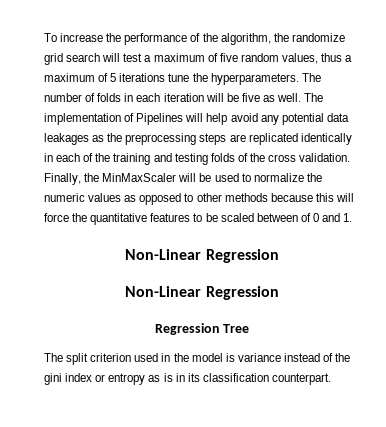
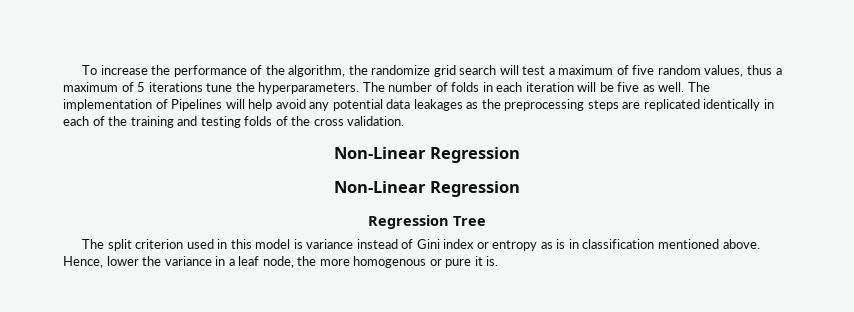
[44,173,322,185] [44,193,354,205] [44,213,353,225] Finally, the MinMaxScaler will be used to normalize the numeric values as opposed to other methods because this will force the quantitative features to be scaled between of 0 and 1. -> (405, 121) none
[173,353,189,362] the -> [230,239,252,249] this
[335,353,351,362] [44,373,62,385] the gini -> [416,239,440,249] Gini
[187,373,331,385] its classification counterpart. -> [582,239,760,249] [63,256,499,268] classification mentioned above. Hence, lower the variance in a leaf node, the more homogenous or pure it is.

